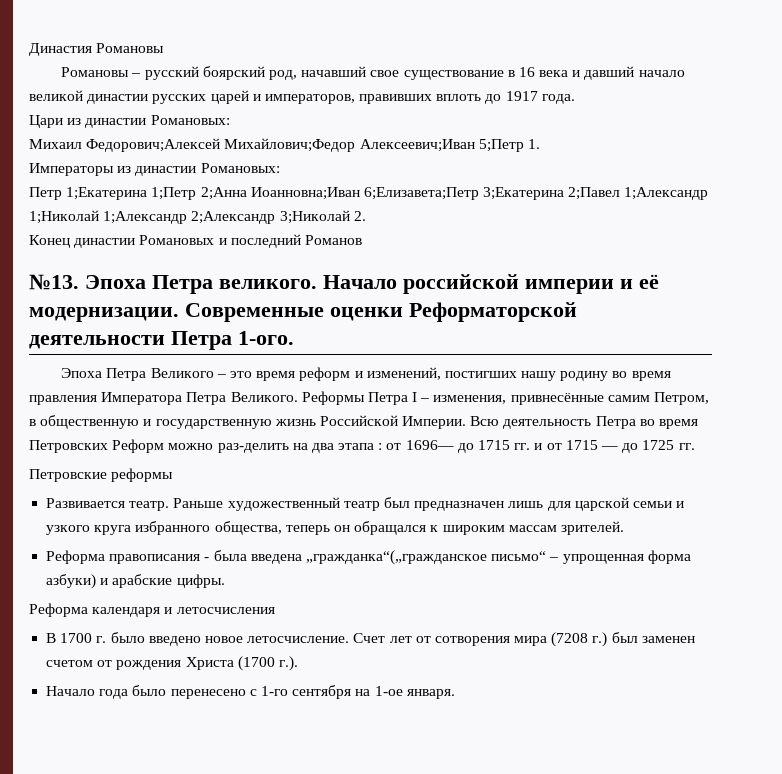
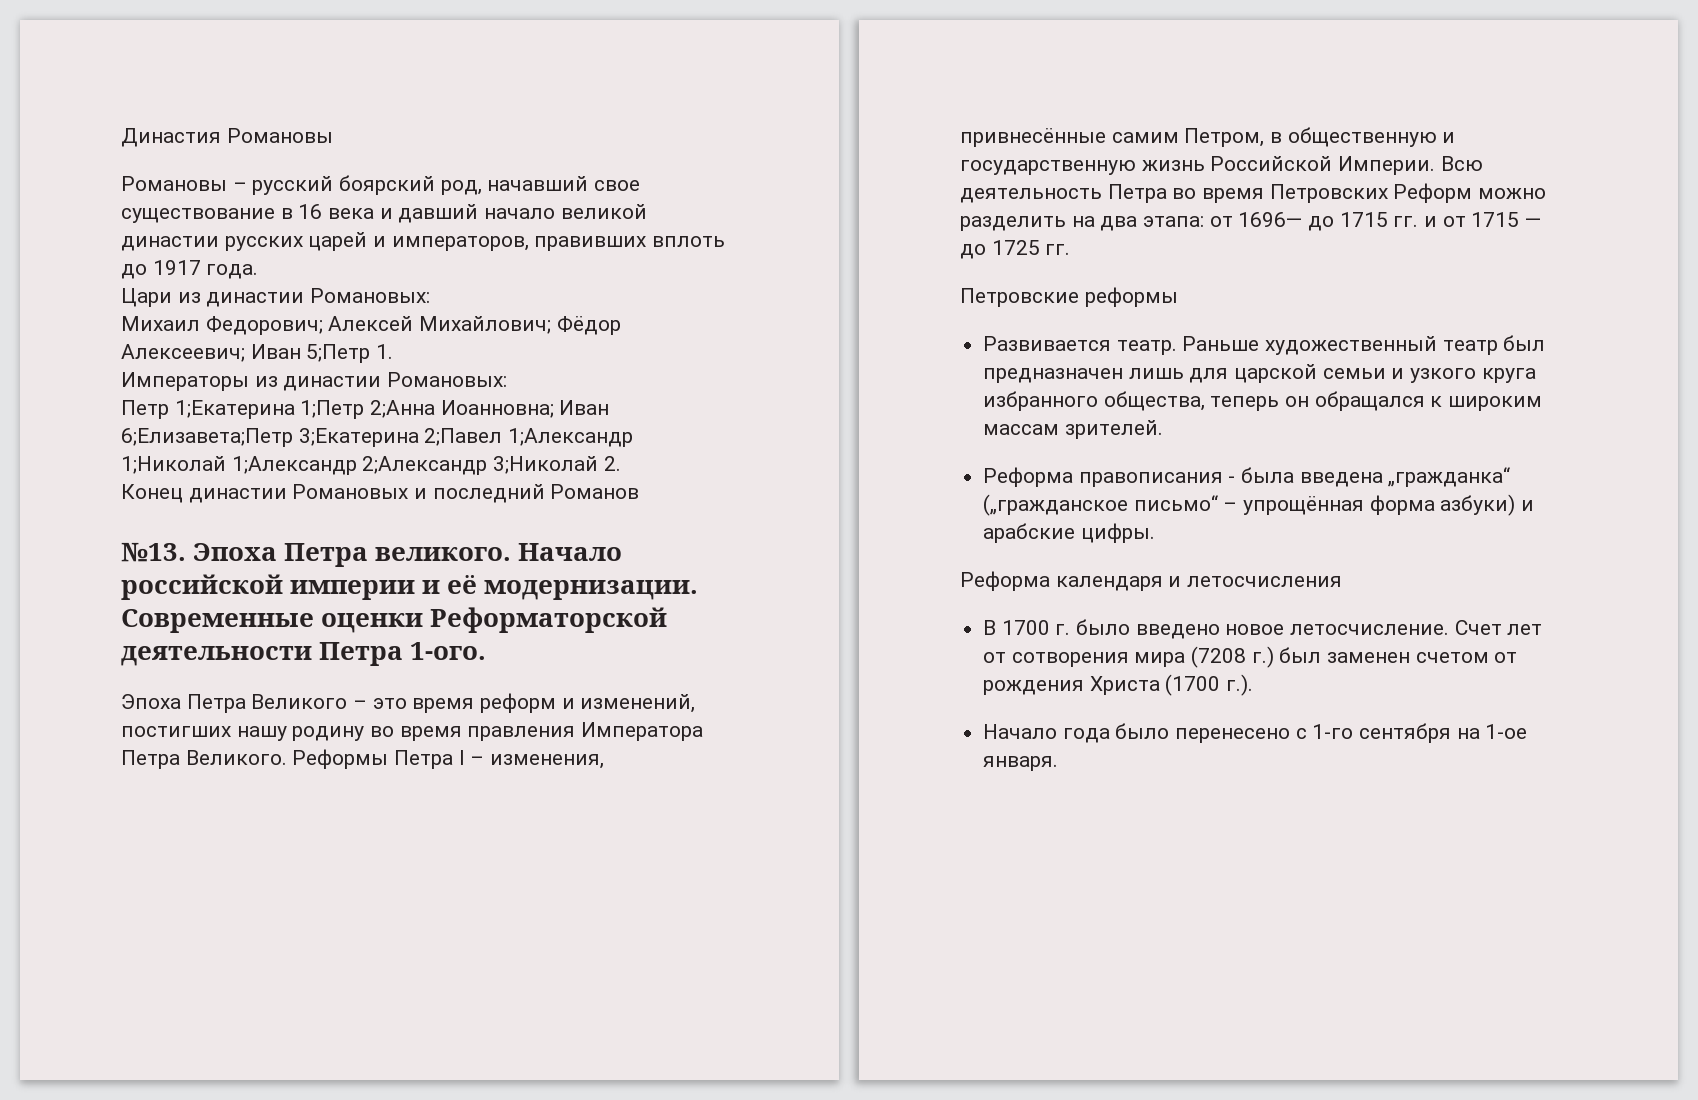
[86,138,475,152] Федорович;Алексей Михайлович;Федор Алексеевич;Иван -> [205,316,621,335] [121,344,301,362] Федорович; Алексей Михайлович; Фёдор Алексеевич; Иван
[250,187,360,200] Иоанновна;Иван -> [440,400,610,418] Иоанновна; Иван
[217,443,289,453] раз-делить -> [960,216,1066,231] разделить
[338,443,383,450] этапа : -> [1143,216,1205,227] этапа:
[305,550,487,565] „гражданка“(„гражданское -> [1388,467,1511,487] [983,494,1129,516] „гражданка“ („гражданское
[562,554,644,564] упрощенная -> [1243,496,1365,515] упрощённая

